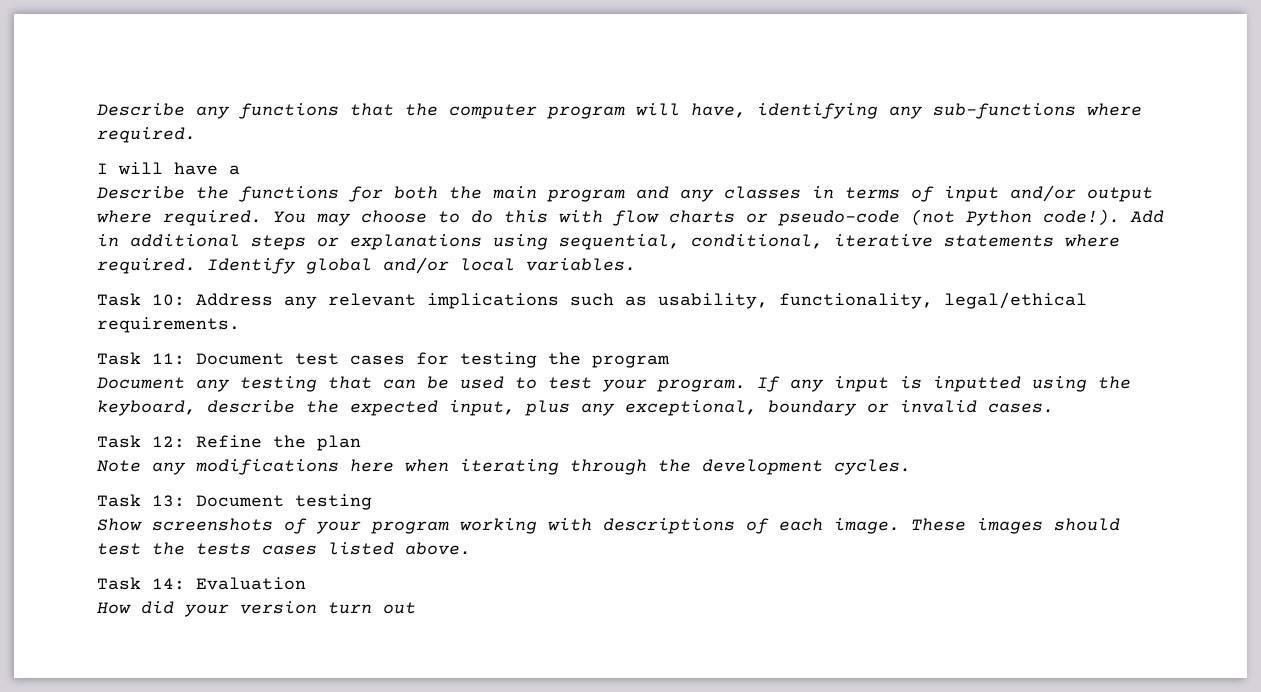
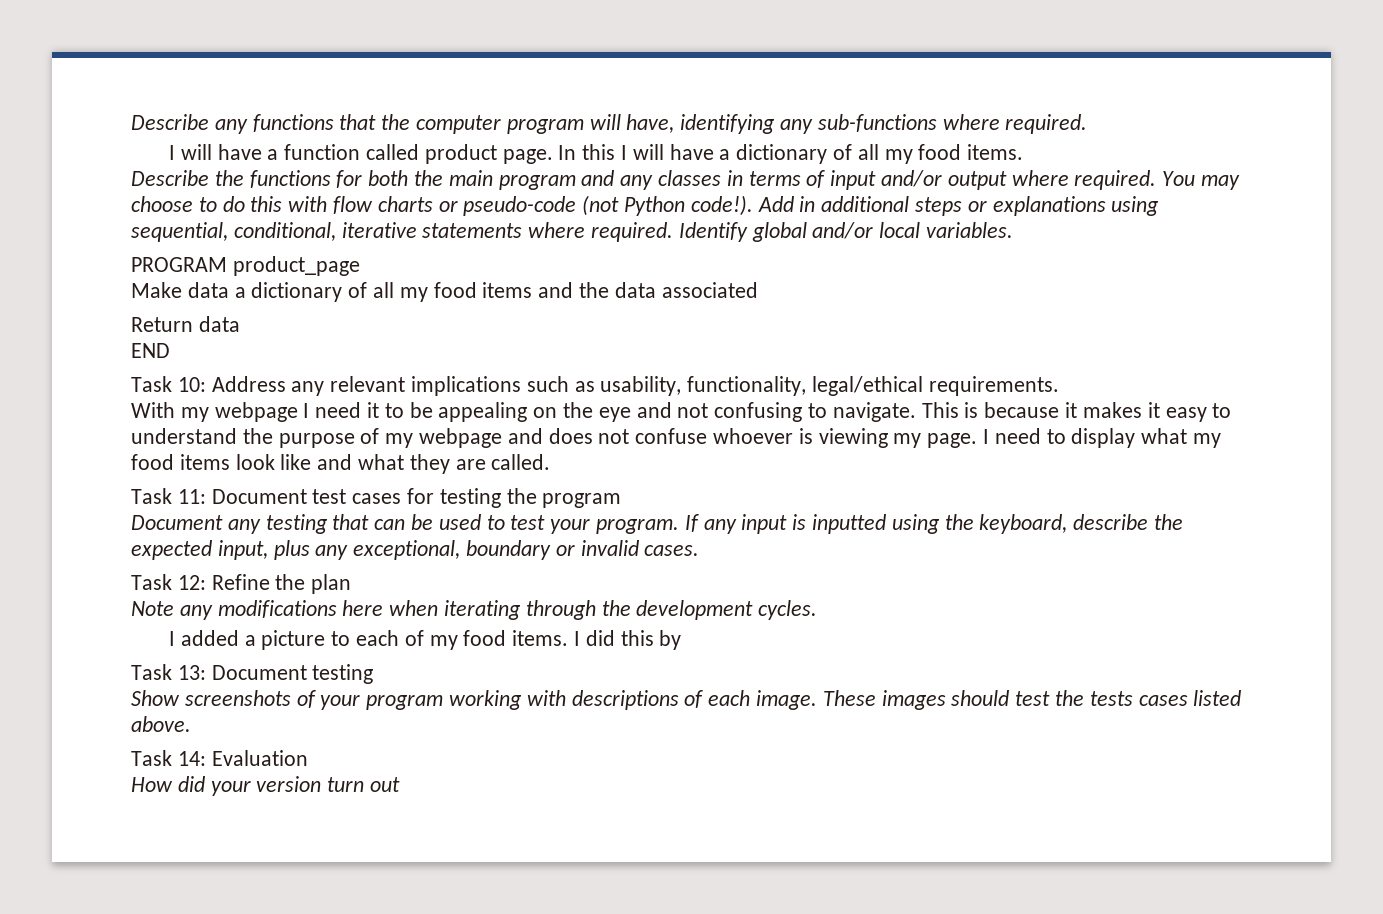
(240, 170) none -> [284,144,1024,164] function called product page. In this I will have a dictionary of all my food items.
(636, 264) none -> [131,256,360,276] [131,282,758,302] [131,316,240,332] [131,343,170,358] // PROGRAM product_page // Make data a dictionary of all my food items and the data associated // Return data // END
(240, 325) none -> [131,402,1232,422] [131,428,1222,448] [131,454,551,474] // With my webpage I need it to be appealing on the eye and not confusing to navigate. This is because it makes it easy to understand the purpose of my webpage and does not confuse whoever is viewing my page. I need to display what my food items look like and what they are called.
(911, 467) none -> [168,630,682,650] // I added a picture to each of my food items. I did this by

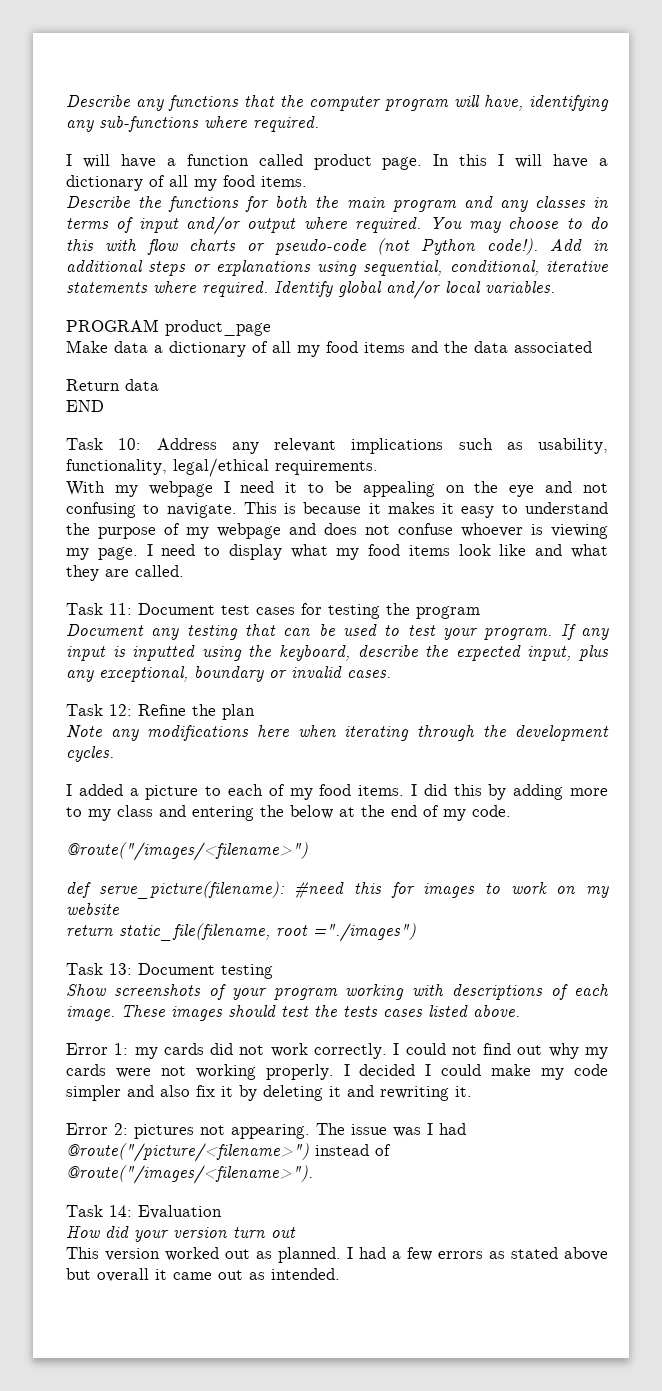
(682, 640) none -> [513,784,609,800] [66,805,511,821] [66,842,308,861] [66,881,610,899] [66,903,119,915] [66,923,416,942] adding more to my class and entering the below at the end of my code. // @route("/images/<filename>") // def serve_picture(filename): #need this for images to work on my website // return static_file(filename, root ="./images")
(191, 724) none -> [66,1043,608,1059] [66,1064,609,1080] [66,1085,472,1101] [66,1123,466,1139] [66,1143,391,1162] [66,1165,313,1184] // Error 1: my cards did not work correctly. I could not find out why my cards were not working properly. I decided I could make my code simpler and also fix it by deleting it and rewriting it. // Error 2: pictures not appearing. The issue was I had @route("/picture/<filename>") instead of @route("/images/<filename>").
(401, 784) none -> [66,1247,608,1263] [66,1268,340,1282] // This version worked out as planned. I had a few errors as stated above but overall it came out as intended.

